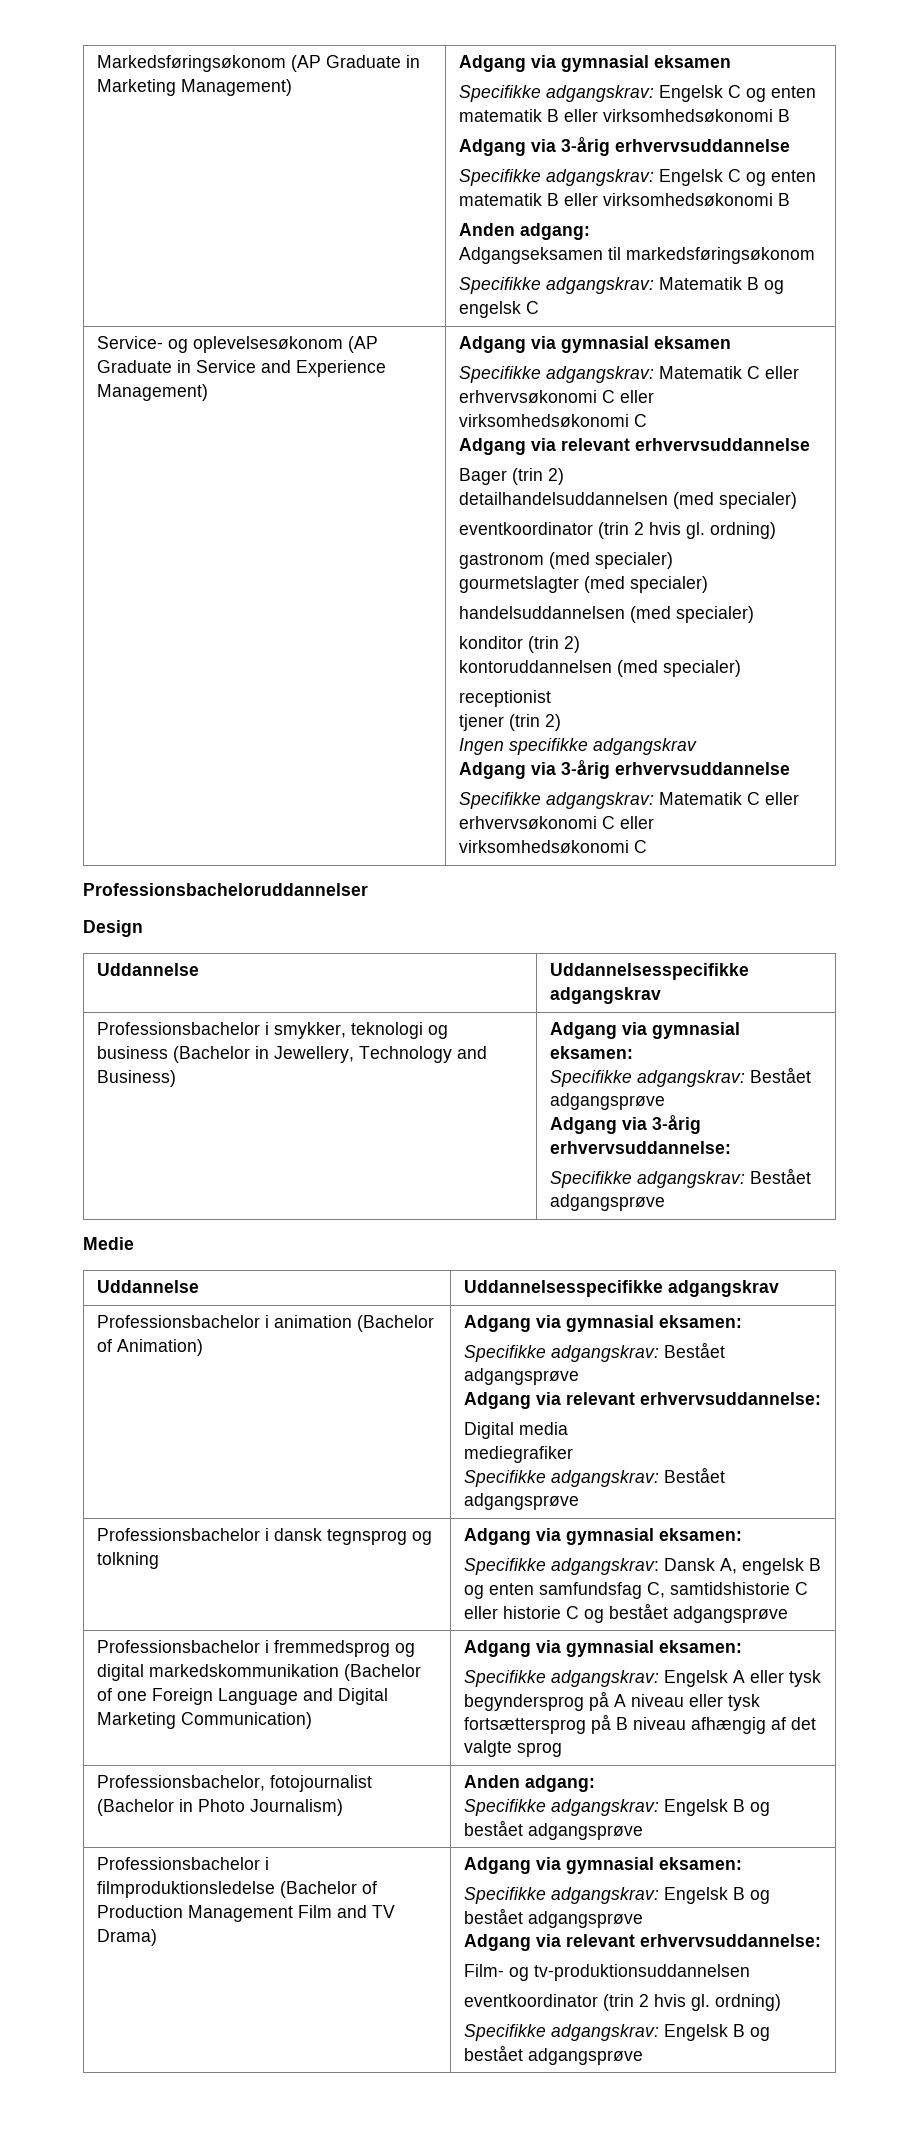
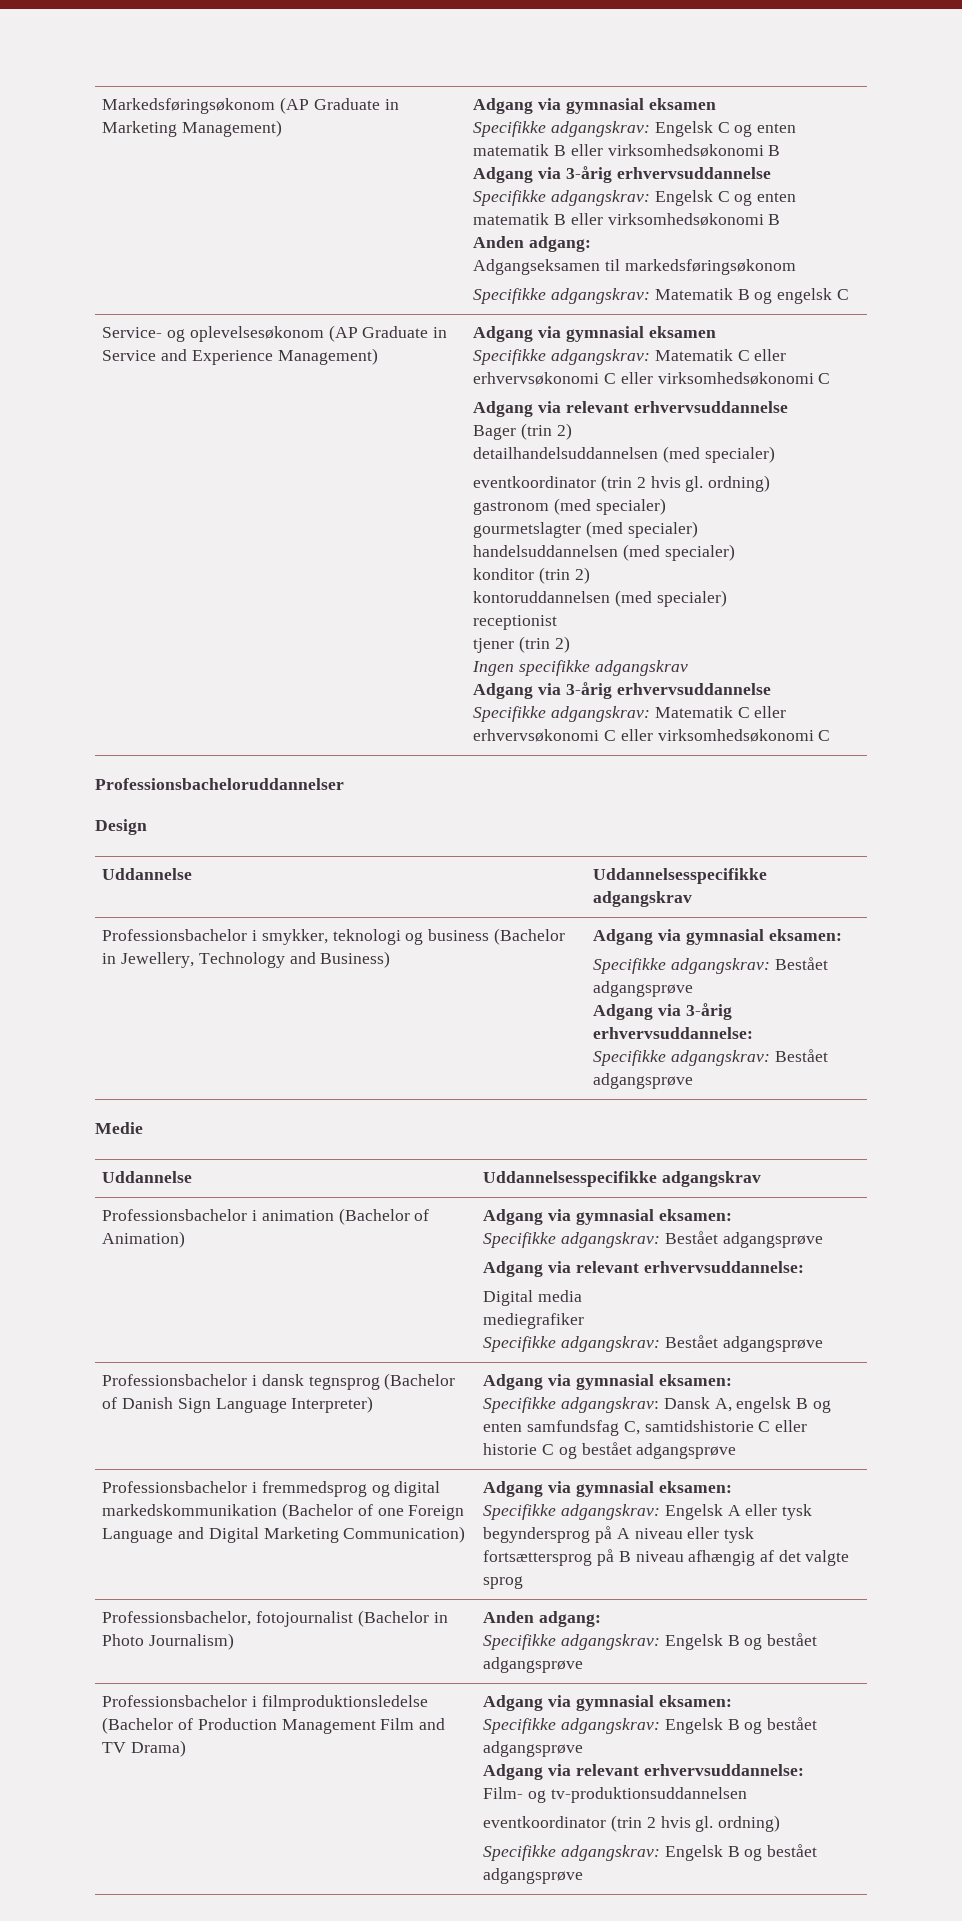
[411,1531,432,1545] [96,1552,159,1569] og tolkning -> [384,1373,456,1390] [102,1396,374,1413] (Bachelor of Danish Sign Language Interpreter)

